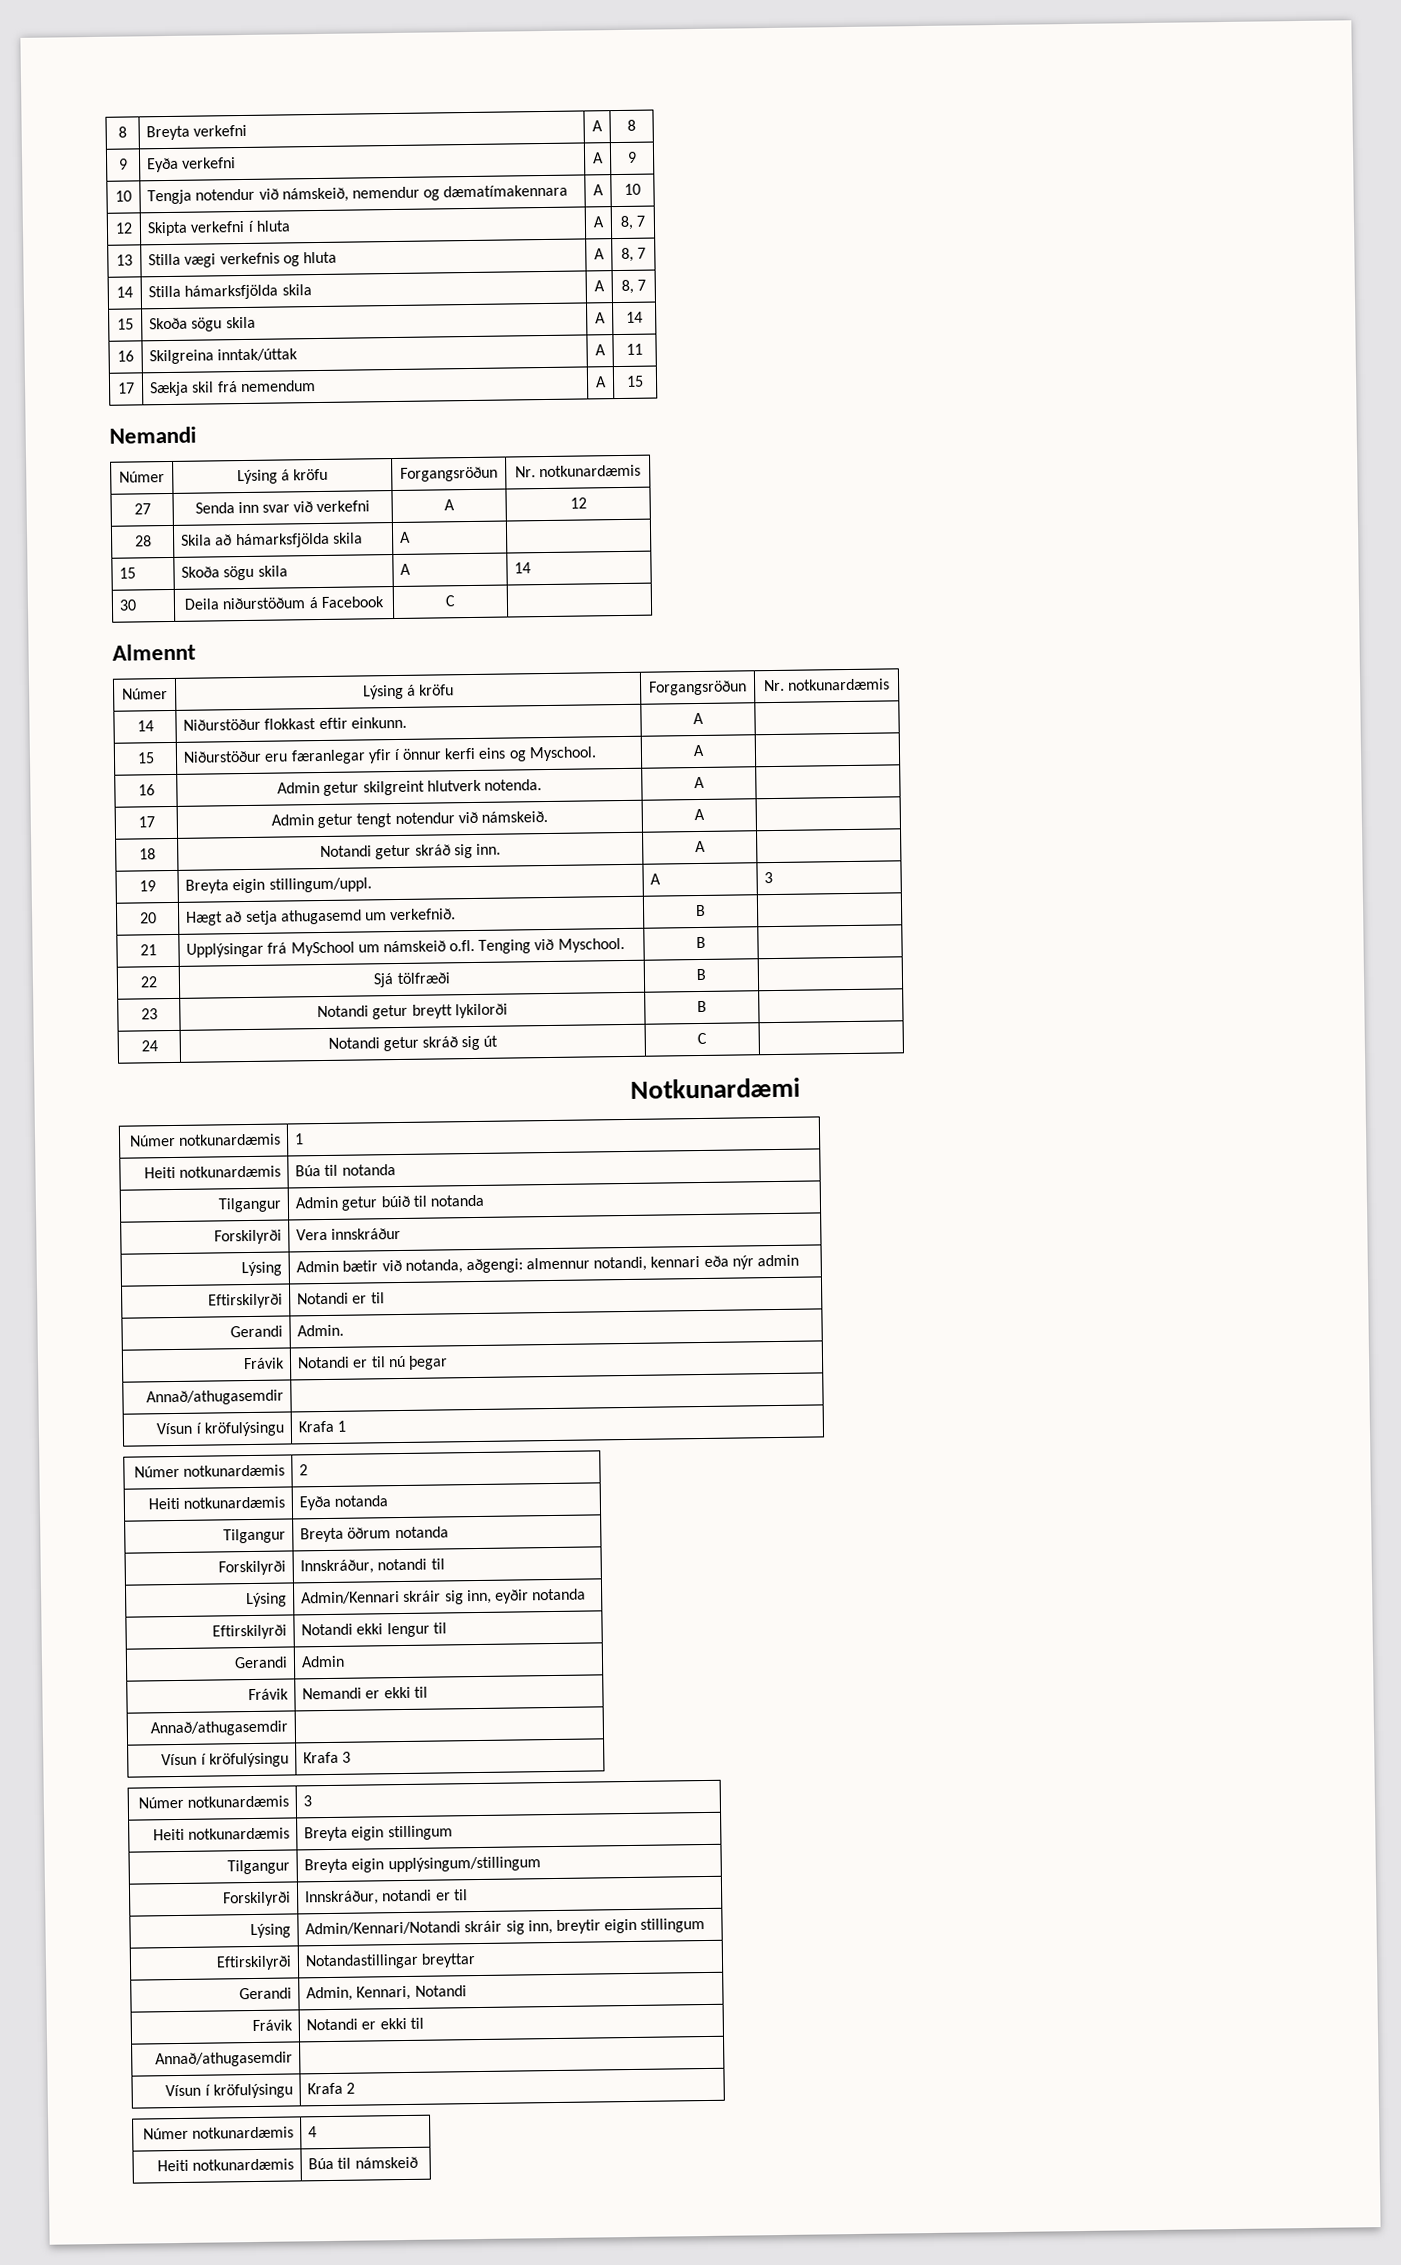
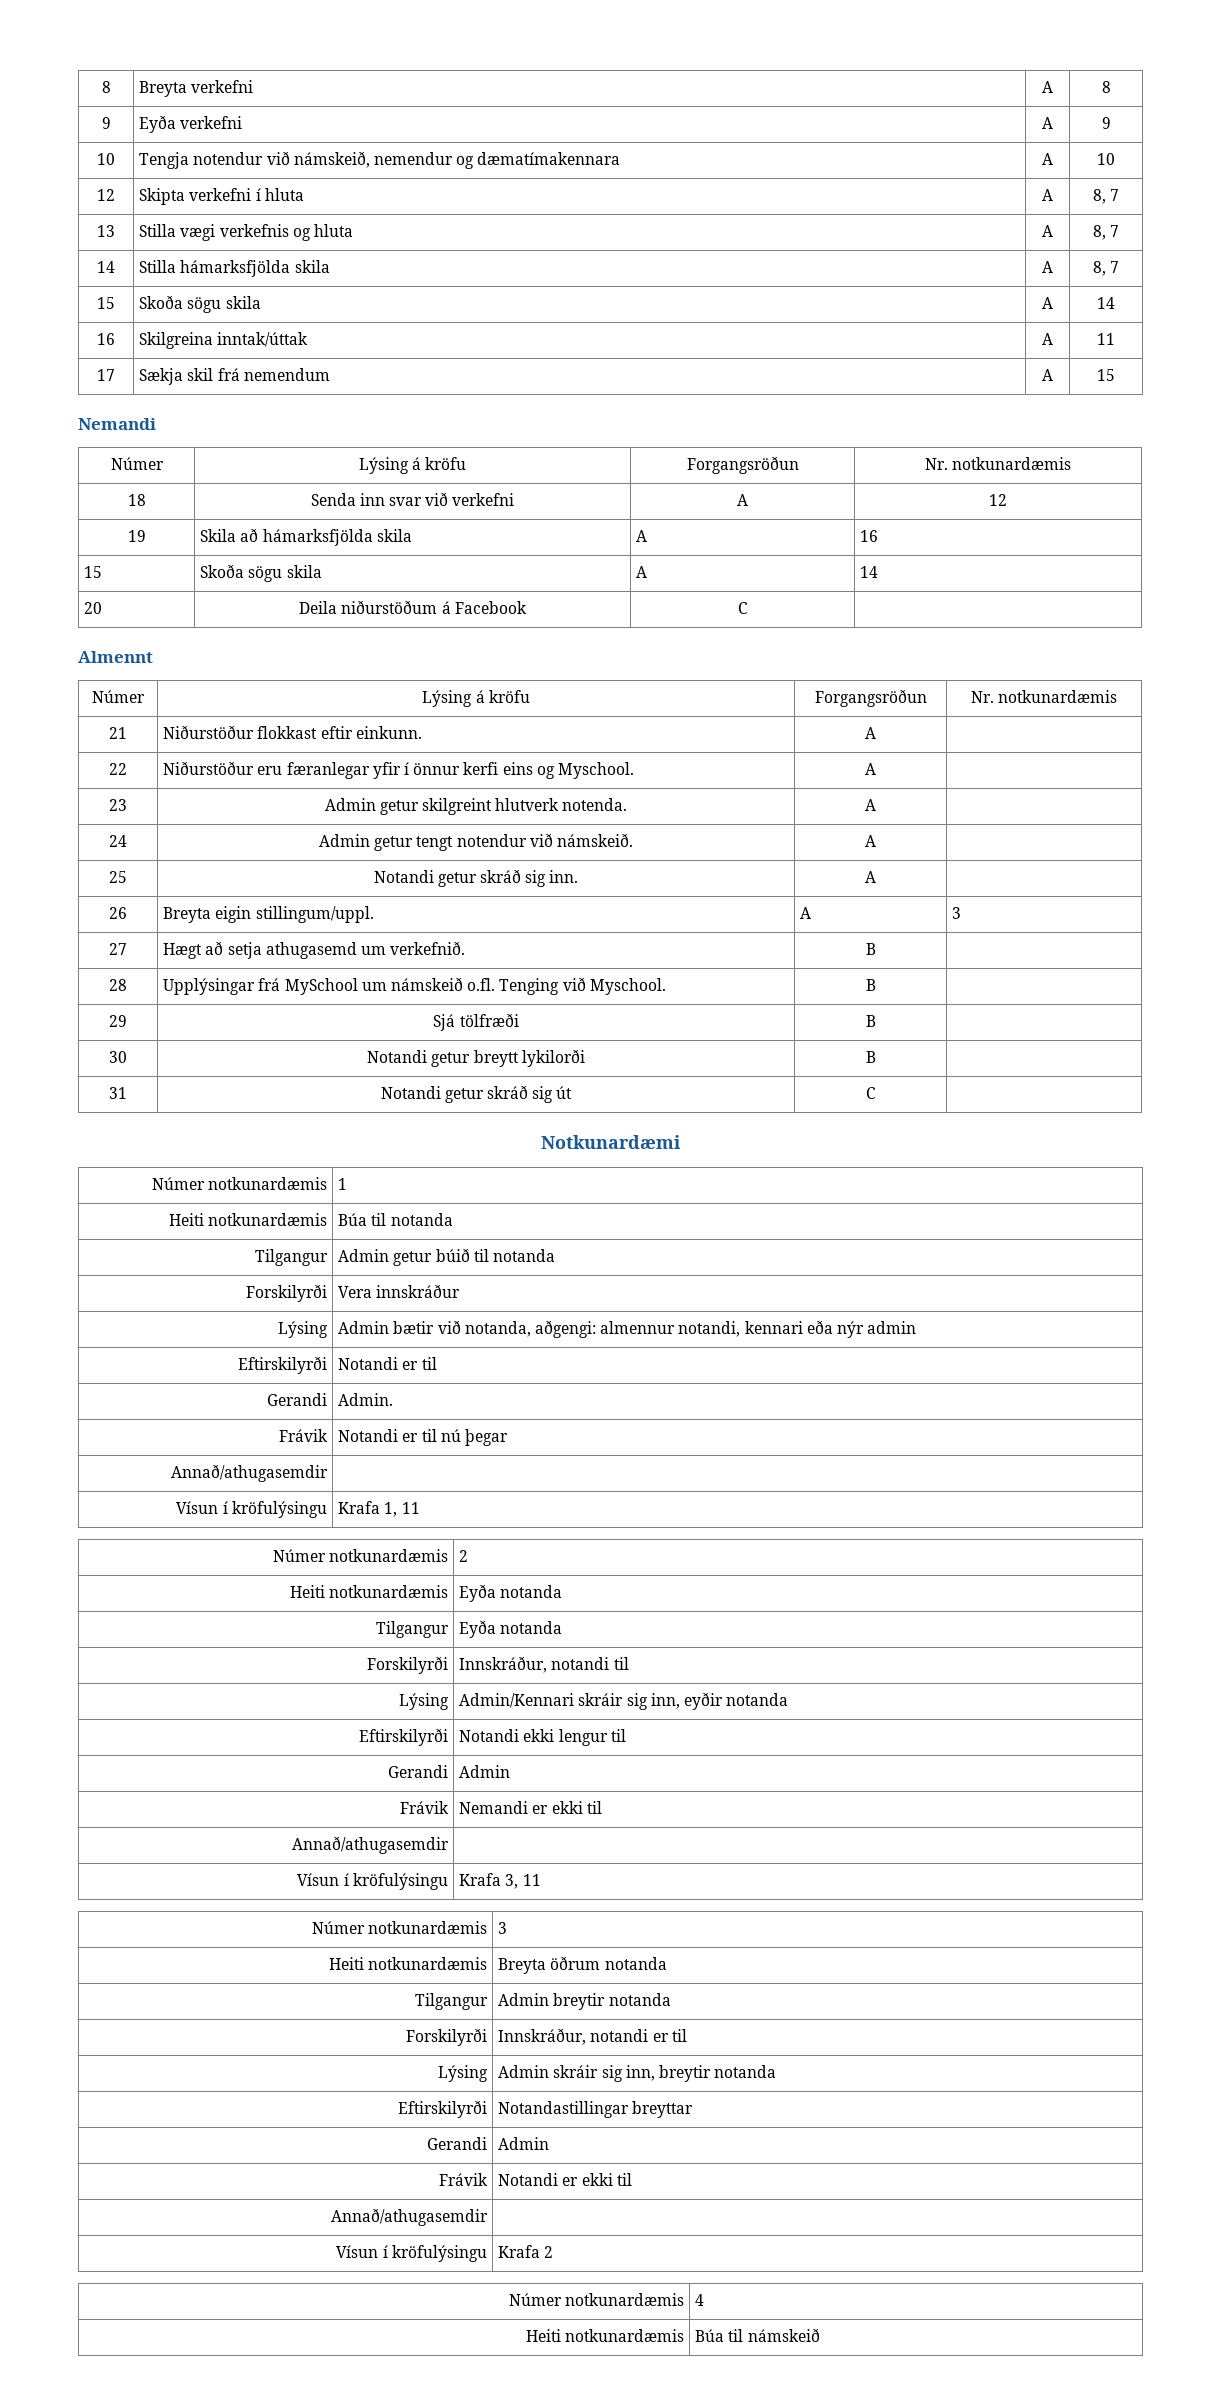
[133,503,151,515] 27 -> [127,494,146,506] 18
[134,535,152,547] 28 -> [127,530,146,542] 19
[119,567,137,579] [181,565,288,581] [400,563,412,575] [514,562,532,574] [119,599,138,611] // 15 | Skoða sögu skila | A | 14 // 30 -> [860,530,879,542] [84,566,103,578] [200,564,322,582] [636,566,648,578] [860,566,879,578] [84,602,103,614] 16 // 15 | Skoða sögu skila | A | 14 // 20
[136,720,154,732] 14 -> [109,727,127,739] 21
[136,752,155,764] 15 -> [109,763,127,775] 22
[137,784,155,796] 16 -> [109,799,127,811] 23
[137,816,155,828] 17 -> [109,835,127,847] 24
[138,848,156,860] 18 -> [109,871,127,883] 25
[138,880,156,892] 19 -> [109,907,127,919] 26
[139,912,157,924] 20 -> [109,943,127,955] 27
[139,944,157,956] 21 -> [109,979,127,991] 28
[139,976,158,988] 22 -> [109,1015,127,1027] 29
[140,1008,158,1020] 23 -> [109,1051,127,1063] 30
[140,1040,158,1052] 24 -> [109,1087,127,1099] 31
[337,1420,347,1432] 1 -> [384,1502,420,1517] 1, 11
[300,1527,392,1543] Breyta öðrum -> [459,1620,497,1638] Eyða
[342,1751,352,1763] 3 -> [505,1874,541,1889] 3, 11
[351,1825,453,1841] [226,1859,290,1875] [304,1856,541,1874] eigin stillingum // Tilgangur | Breyta eigin upplýsingum/stillingum -> [550,1956,667,1970] [414,1993,488,2010] [498,1993,671,2010] öðrum notanda // Tilgangur | Admin breytir notanda
[305,1921,462,1936] Admin/Kennari/Notandi -> [498,2065,550,2078] Admin
[604,1918,706,1934] eigin stillingum -> [714,2065,777,2078] notanda
[306,1985,467,2002] Admin, Kennari, Notandi -> [498,2137,550,2150] Admin

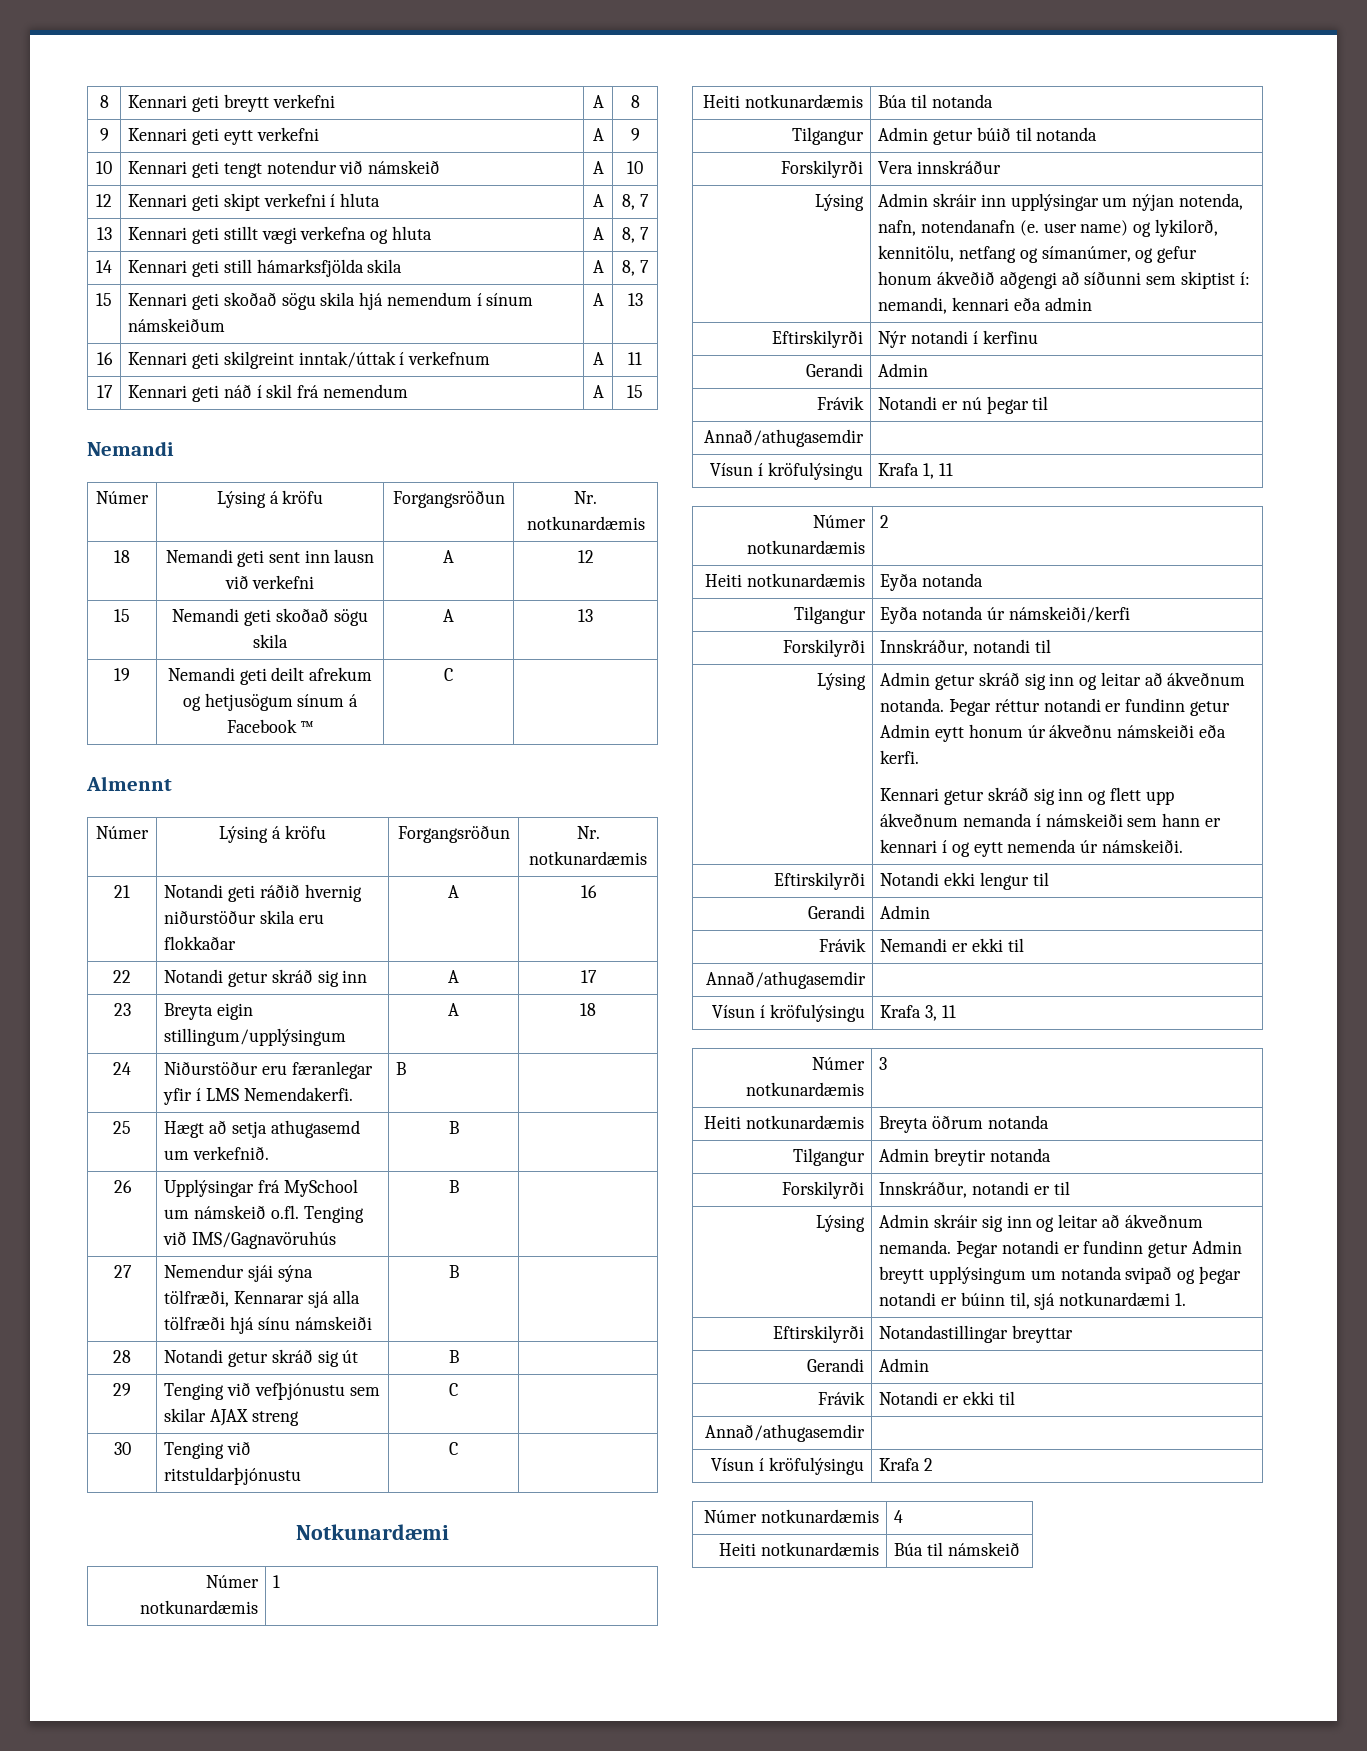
[139,81,188,97] Breyta -> [128,94,269,112] Kennari geti breytt
[139,115,177,133] Eyða -> [128,128,253,145] Kennari geti eytt
[139,151,621,169] Tengja notendur við námskeið, nemendur og dæmatímakennara -> [128,160,441,178] Kennari geti tengt notendur við námskeið
[139,188,186,205] Skipta -> [128,193,260,211] Kennari geti skipt
[139,224,289,241] Stilla vægi verkefnis -> [128,226,367,244] Kennari geti stillt vægi verkefna
[139,260,177,273] Stilla -> [128,259,252,277] Kennari geti still
[139,295,261,313] [1042,297,1053,309] [1097,297,1115,309] Skoða sögu skila | A | 14 -> [128,292,534,310] [128,318,226,332] [592,293,604,306] [627,293,643,306] Kennari geti skoðað sögu skila hjá nemendum í sínum námskeiðum | A | 13
[139,332,214,349] Skilgreina -> [128,351,294,369] Kennari geti skilgreint
(309, 339) none -> [399,351,491,365] í verkefnum
[139,368,184,385] Sækja -> [128,384,262,402] Kennari geti náð í
[310,493,422,506] Senda inn svar -> [165,549,375,567] Nemandi geti sent inn lausn
[127,530,146,542] [200,528,412,546] [636,530,648,542] [860,530,879,542] [84,566,103,578] [200,564,322,582] [636,566,648,578] [860,566,879,578] [84,602,103,614] [299,600,438,614] 19 | Skila að hámarksfjölda skila | A | 16 // 15 | Skoða sögu skila | A | 14 // 20 | Deila niðurstöðum -> [114,609,130,622] [172,608,368,626] [253,634,288,648] [443,609,454,622] [578,609,593,622] [114,668,130,681] [167,667,373,685] [182,693,345,711] 15 | Nemandi geti skoðað sögu skila | A | 13 // 19 | Nemandi geti deilt afrekum og hetjusögum sínum
(527, 607) none -> [300,721,313,733] ™
[163,725,422,739] [865,727,876,739] Niðurstöður flokkast eftir einkunn. | A | -> [164,884,362,902] [164,910,324,924] [164,936,237,950] [448,885,459,898] [580,885,597,898] Notandi geti ráðið hvernig niðurstöður skila eru flokkaðar | A | 16
(127, 769) none -> [164,969,368,987] [448,970,459,983] [580,970,597,983] [113,1003,131,1016] [164,1003,254,1020] [164,1028,347,1046] [448,1003,459,1016] [580,1003,596,1016] [113,1062,131,1075] | Notandi getur skráð sig inn | A | 17 // 23 | Breyta eigin stillingum/upplýsingum | A | 18 // 24
[413,762,634,779] [865,763,876,775] [109,799,127,811] [324,798,628,815] [865,799,876,811] [109,835,127,847] [319,833,633,851] [865,835,876,847] [109,871,127,883] [373,869,579,887] [865,871,876,883] [109,907,127,919] [163,906,374,923] [800,907,812,919] [952,907,962,919] [109,943,127,955] önnur kerfi eins og Myschool. | A | // 23 | Admin getur skilgreint hlutverk notenda. | A | // 24 | Admin getur tengt notendur við námskeið. | A | // 25 | Notandi getur skráð sig inn. | A | // 26 | Breyta eigin stillingum/uppl. | A | 3 // 27 -> [205,1087,353,1101] [396,1062,407,1075] [113,1121,131,1134] LMS Nemendakerfi. | B | // 25
[109,979,127,991] 28 -> [113,1180,132,1193] 26
[589,978,666,995] [865,979,876,991] [109,1015,127,1027] [433,1013,519,1031] [865,1015,876,1027] [109,1051,127,1063] [367,1049,585,1067] [865,1051,876,1063] [109,1087,127,1099] [380,1085,573,1103] Myschool. | B | // 29 | Sjá tölfræði | B | // 30 | Notandi getur breytt lykilorði | B | // 31 | Notandi getur skráð sig út -> [192,1231,337,1249] [448,1180,459,1193] [113,1265,132,1278] [164,1264,313,1282] [164,1290,360,1308] [164,1316,372,1334] [448,1265,459,1278] [113,1350,131,1363] [164,1349,359,1367] [448,1350,459,1363] [113,1383,131,1396] [164,1382,380,1400] [164,1408,299,1426] [449,1383,458,1396] [113,1442,131,1455] [164,1441,252,1459] [164,1467,302,1485] IMS/Gagnavöruhús | B | // 27 | Nemendur sjái sýna tölfræði, Kennarar sjá alla tölfræði hjá sínu námskeiði | B | // 28 | Notandi getur skráð sig út | B | // 29 | Tenging við vefþjónustu sem skilar AJAX streng | C | // 30 | Tenging við ritstuldarþjónustu
[393,1320,741,1338] bætir við notanda, aðgengi: almennur notandi, -> [933,193,1243,211] [878,219,1218,237] [878,245,1198,263] [878,271,1250,289] [878,297,948,314] skráir inn upplýsingar um nýjan notenda, nafn, notendanafn (e. user name) og lykilorð, kennitölu, netfang og símanúmer, og gefur honum ákveðið aðgengi að síðunni sem skiptist í: nemandi,
[836,1321,864,1338] nýr -> (1041, 304) none
[338,1357,437,1370] [266,1393,327,1406] [338,1393,394,1406] [278,1429,328,1442] [338,1429,437,1442] Notandi er til // Gerandi | Admin. // Frávik | Notandi er til -> [878,330,1038,348] [805,363,863,377] [878,363,929,377] [816,396,864,410] [878,396,959,410] Nýr notandi í kerfinu // Gerandi | Admin // Frávik | Notandi er
(508, 1437) none -> [1032,396,1049,410] til
(563, 1627) none -> [986,606,1130,623] úr námskeiði/kerfi
[459,1692,789,1710] Admin/Kennari skráir sig inn, eyðir notanda -> [880,672,1246,690] [880,698,1230,716] [880,724,1226,742] [880,750,920,764] [880,787,1174,805] [880,813,1221,827] [880,839,1183,857] Admin getur skráð sig inn og leitar að ákveðnum notanda. Þegar réttur notandi er fundinn getur Admin eytt honum úr ákveðnu námskeiði eða kerfi. // Kennari getur skráð sig inn og flett upp ákveðnum nemanda í námskeiði sem hann er kennari í og eytt nemenda úr námskeiði.
[625,2065,777,2082] inn, breytir notanda -> [1006,1214,1203,1232] [879,1240,1242,1258] [879,1266,1241,1284] [879,1292,1186,1310] inn og leitar að ákveðnum nemanda. Þegar notandi er fundinn getur Admin breytt upplýsingum um notanda svipað og þegar notandi er búinn til, sjá notkunardæmi 1.

